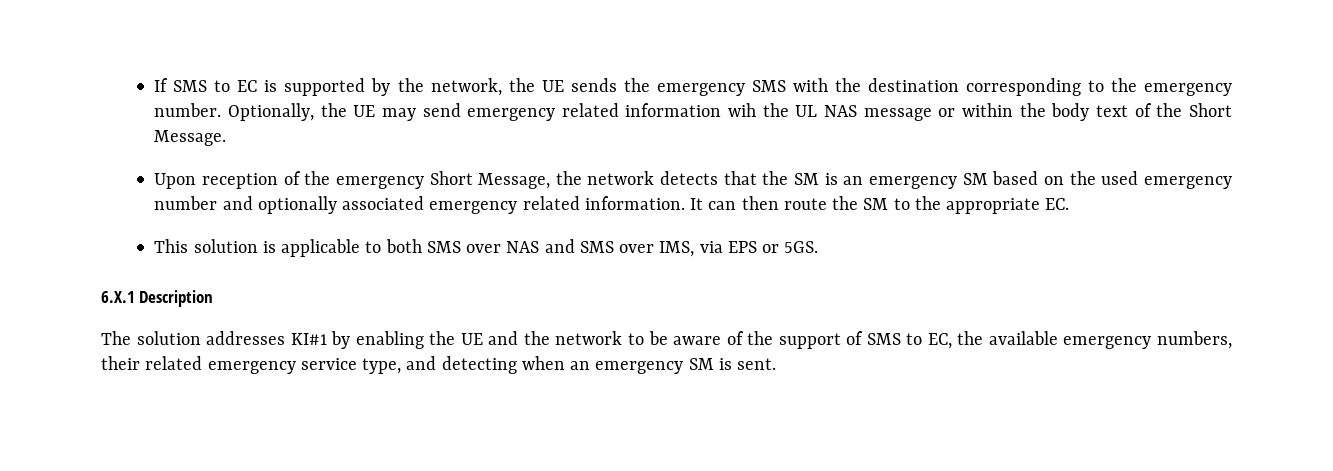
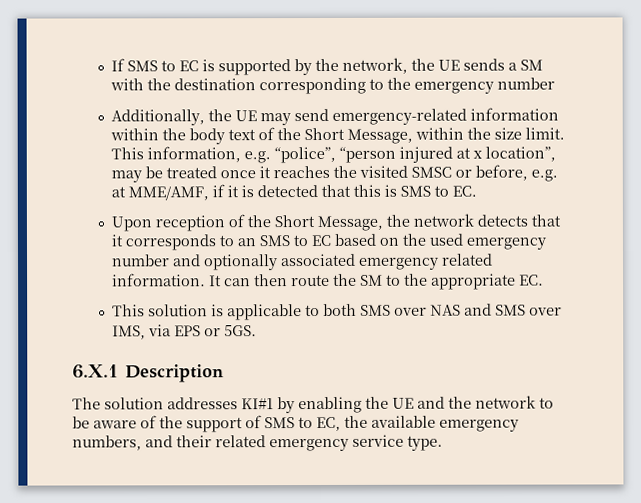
[623,78,786,96] the emergency SMS -> [508,59,544,71] a SM
[154,103,314,121] number. Optionally, -> [497,77,556,90] [111,109,206,126] number // Additionally,
[467,103,956,121] emergency related information wih the UL NAS message or -> [332,107,560,125] emergency-related information
[154,130,227,146] Message. -> [347,127,566,144] [111,146,557,164] [111,164,559,183] [111,184,478,201] Message, within the size limit. This information, e.g. “police”, “person injured at x location”, may be treated once it reaches the visited SMSC or before, e.g. at MME/AMF, if it is detected that this is SMS to EC.
[335,176,424,189] emergency -> (272, 221) none
[762,171,988,189] the SM is an emergency SM -> [111,234,332,251] it corresponds to an SMS to EC
(1232, 340) none -> [145,435,173,448] and
[362,356,777,374] type, and detecting when an emergency SM is sent. -> [407,435,443,451] type.

